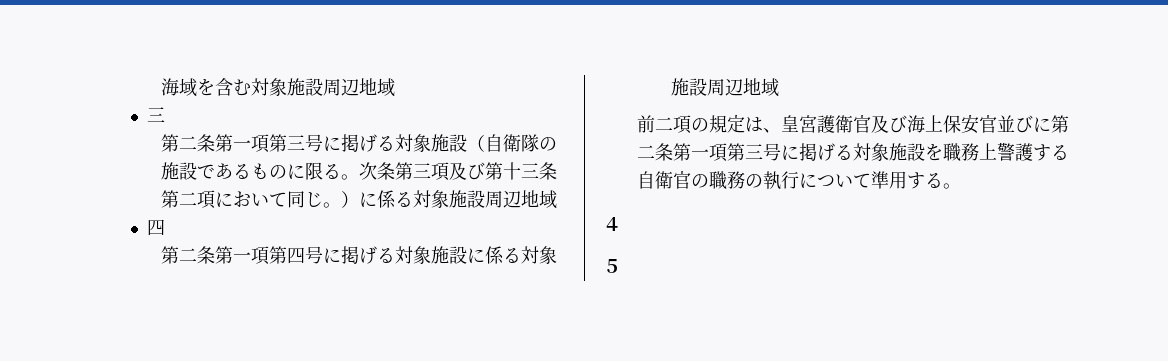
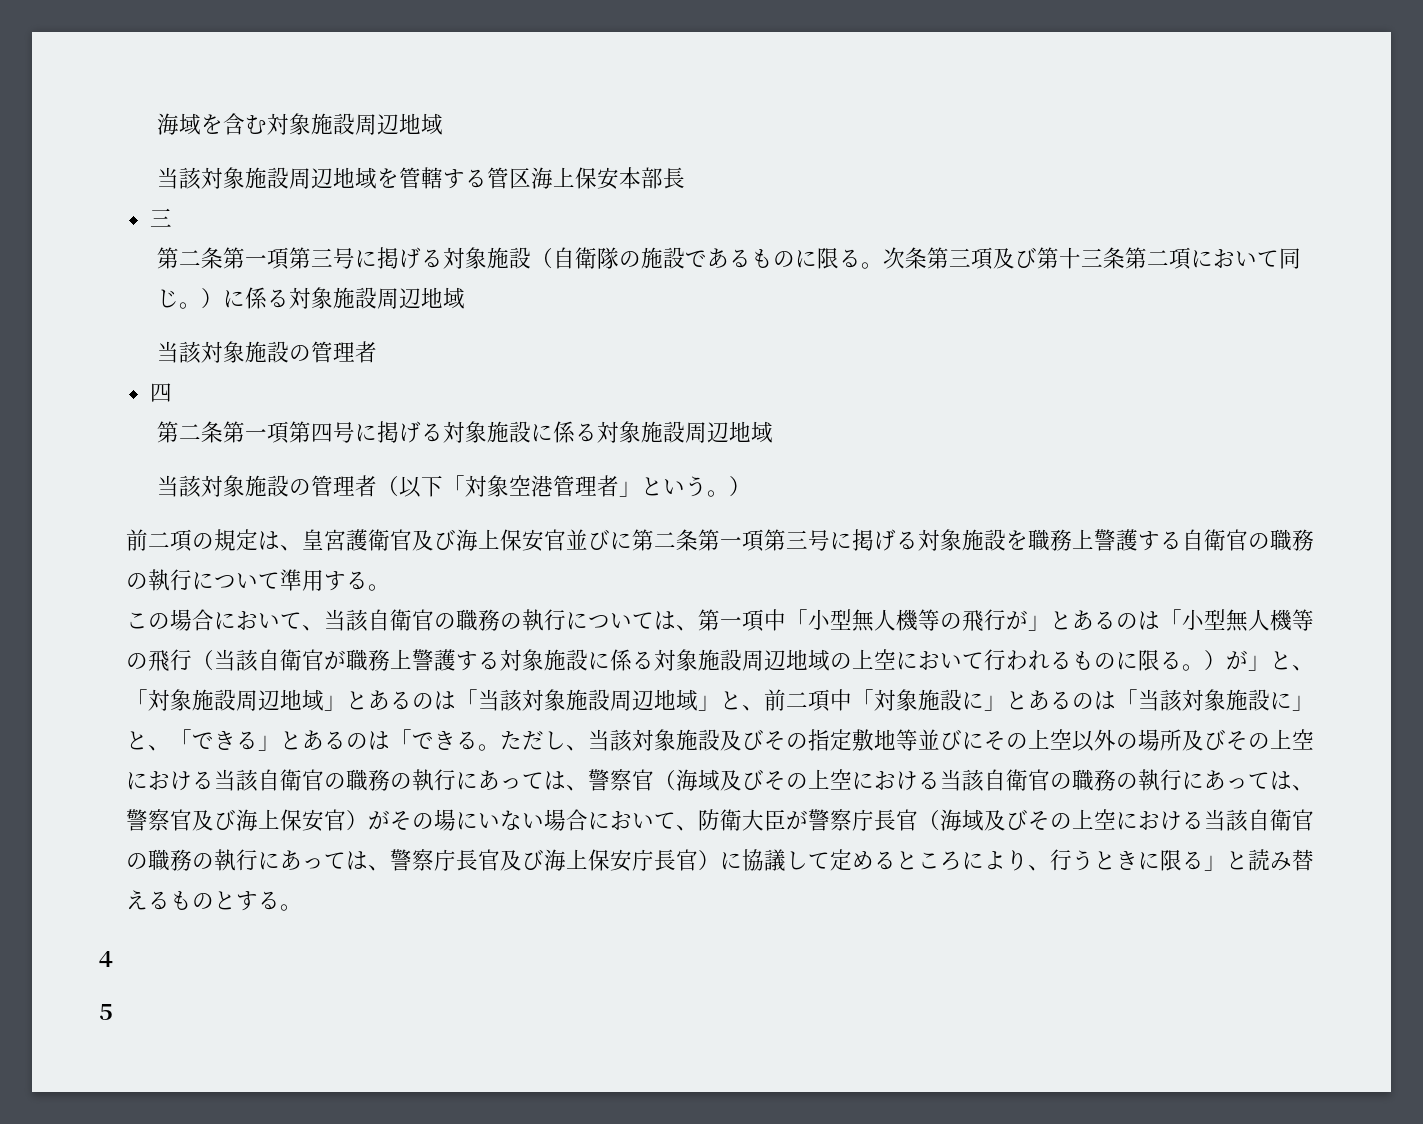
(396, 87) none -> [157,167,686,190] // 当該対象施設周辺地域を管轄する管区海上保安本部長
(558, 199) none -> [157,341,378,364] // 当該対象施設の管理者
(780, 87) none -> [157,475,752,498] // 当該対象施設の管理者（以下「対象空港管理者」という。）
(962, 186) none -> [126,609,1315,632] [126,649,1315,672] [126,689,1315,712] [126,729,1315,752] [126,769,1315,792] [126,809,1315,832] [126,849,1315,872] [126,890,303,911] // この場合において、当該自衛官の職務の執行については、第一項中「小型無人機等の飛行が」とあるのは「小型無人機等の飛行（当該自衛官が職務上警護する対象施設に係る対象施設周辺地域の上空において行われるものに限る。）が」と、「対象施設周辺地域」とあるのは「当該対象施設周辺地域」と、前二項中「対象施設に」とあるのは「当該対象施設に」と、「できる」とあるのは「できる。ただし、当該対象施設及びその指定敷地等並びにその上空以外の場所及びその上空における当該自衛官の職務の執行にあっては、警察官（海域及びその上空における当該自衛官の職務の執行にあっては、警察官及び海上保安官）がその場にいない場合において、防衛大臣が警察庁長官（海域及びその上空における当該自衛官の職務の執行にあっては、警察庁長官及び海上保安庁長官）に協議して定めるところにより、行うときに限る」と読み替えるものとする。

